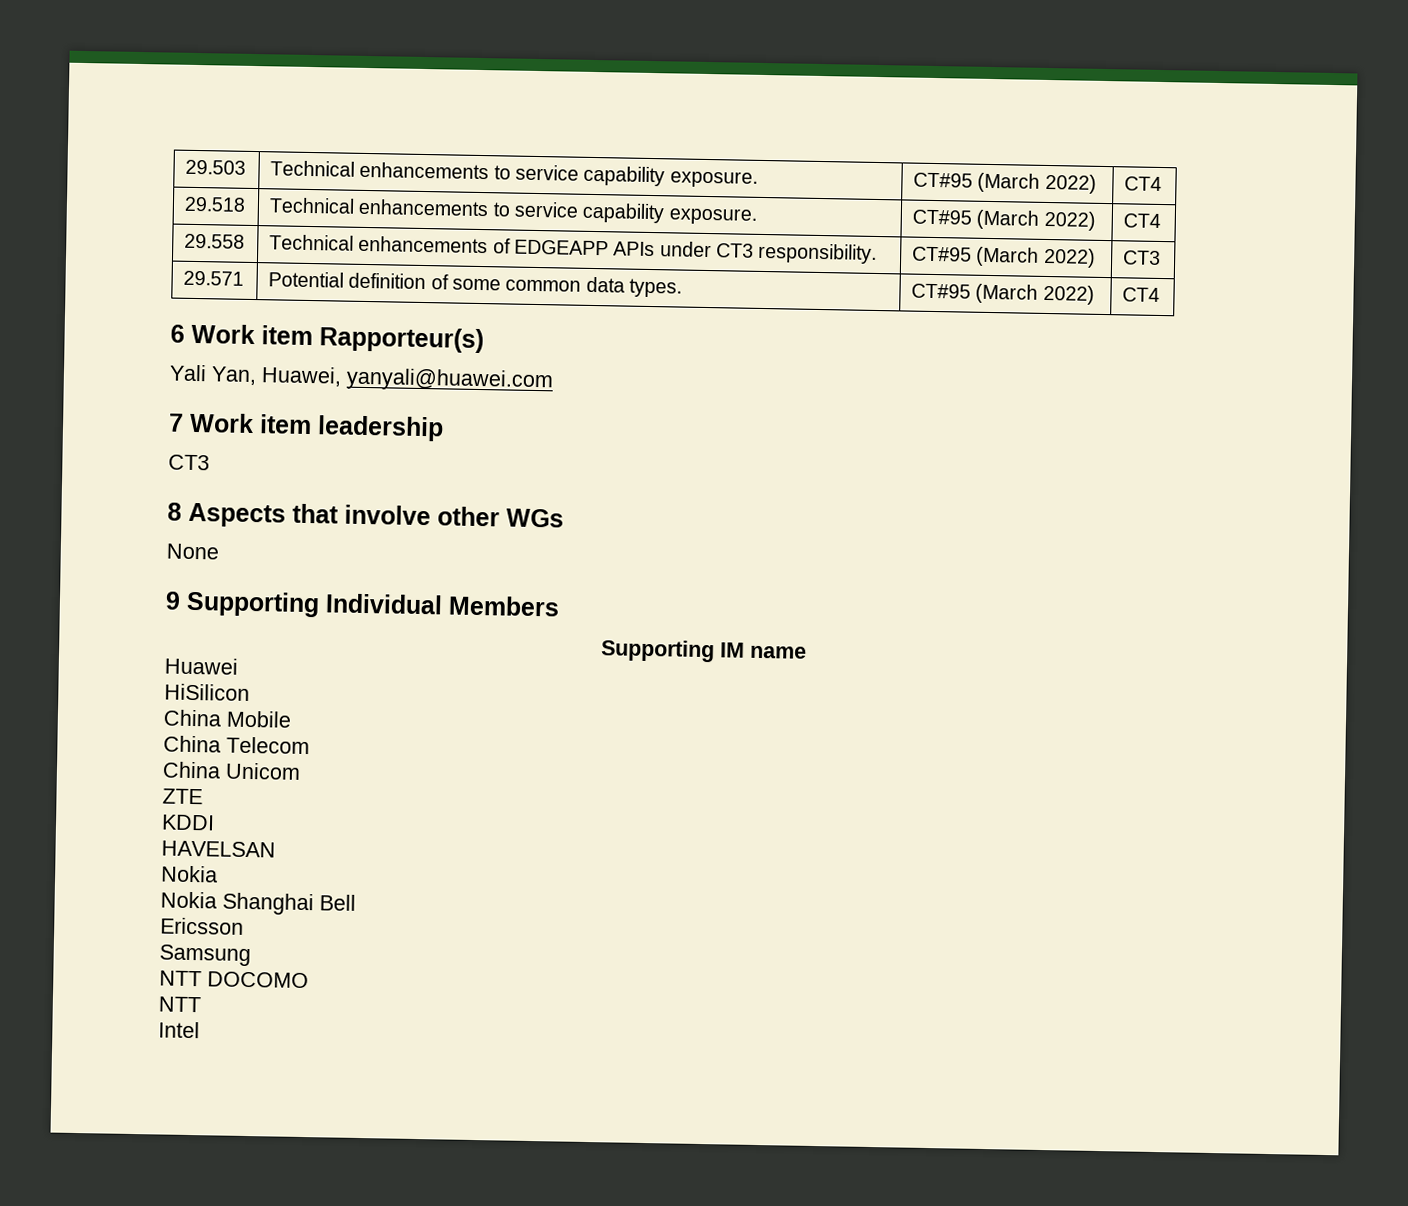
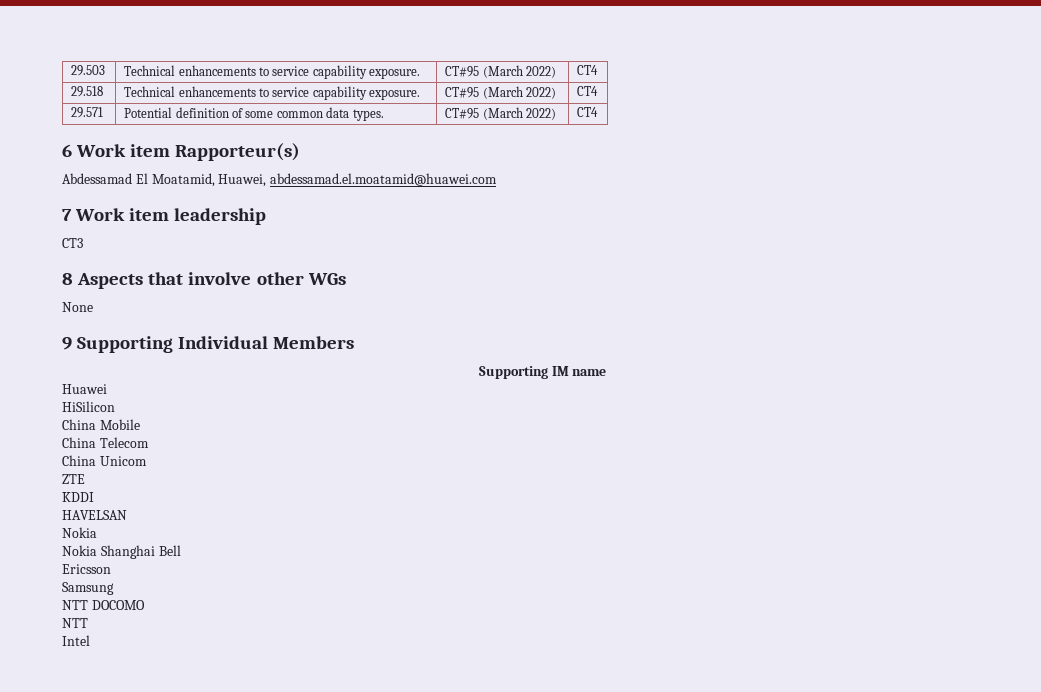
[184,233,246,249] [269,234,878,264] [912,246,1096,268] [1123,250,1162,266] // 29.558 | Technical enhancements of EDGEAPP APIs under CT3 responsibility. | CT#95 (March 2022) | CT3 -> (599, 91) none
[169,364,554,393] Yali Yan, Huawei, yanyali@huawei.com -> [62,173,498,187] Abdessamad El Moatamid, Huawei, abdessamad.el.moatamid@huawei.com

